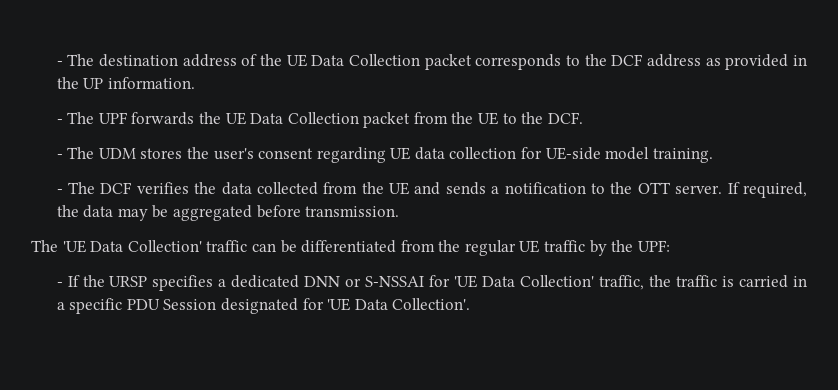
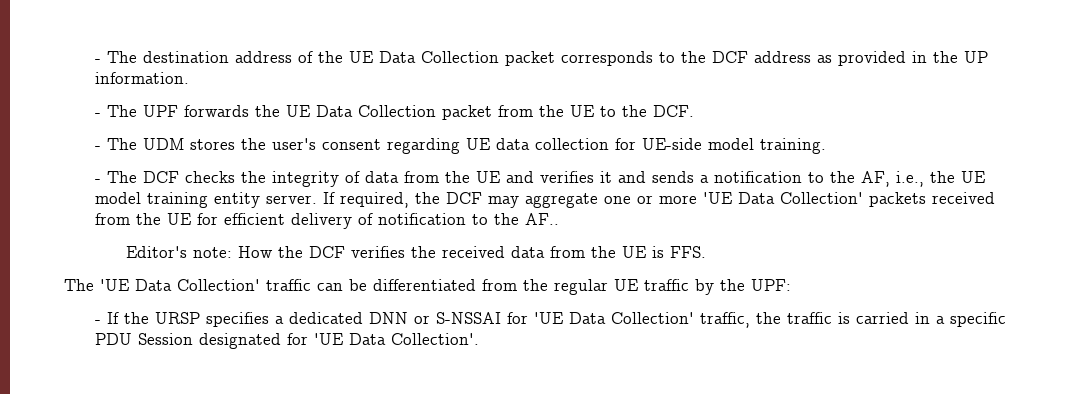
[136,182,318,195] verifies the data collected -> [184,171,399,187] checks the integrity of data
(441, 188) none -> [539,171,646,183] verifies it and
[637,182,808,198] [56,205,400,221] OTT server. If required, the data may be aggregated before transmission. -> [860,171,985,187] [94,192,995,208] [94,213,559,229] [125,246,706,258] AF, i.e., the UE model training entity server. If required, the DCF may aggregate one or more 'UE Data Collection' packets received from the UE for efficient delivery of notification to the AF.. // Editor's note: How the DCF verifies the received data from the UE is FFS.

